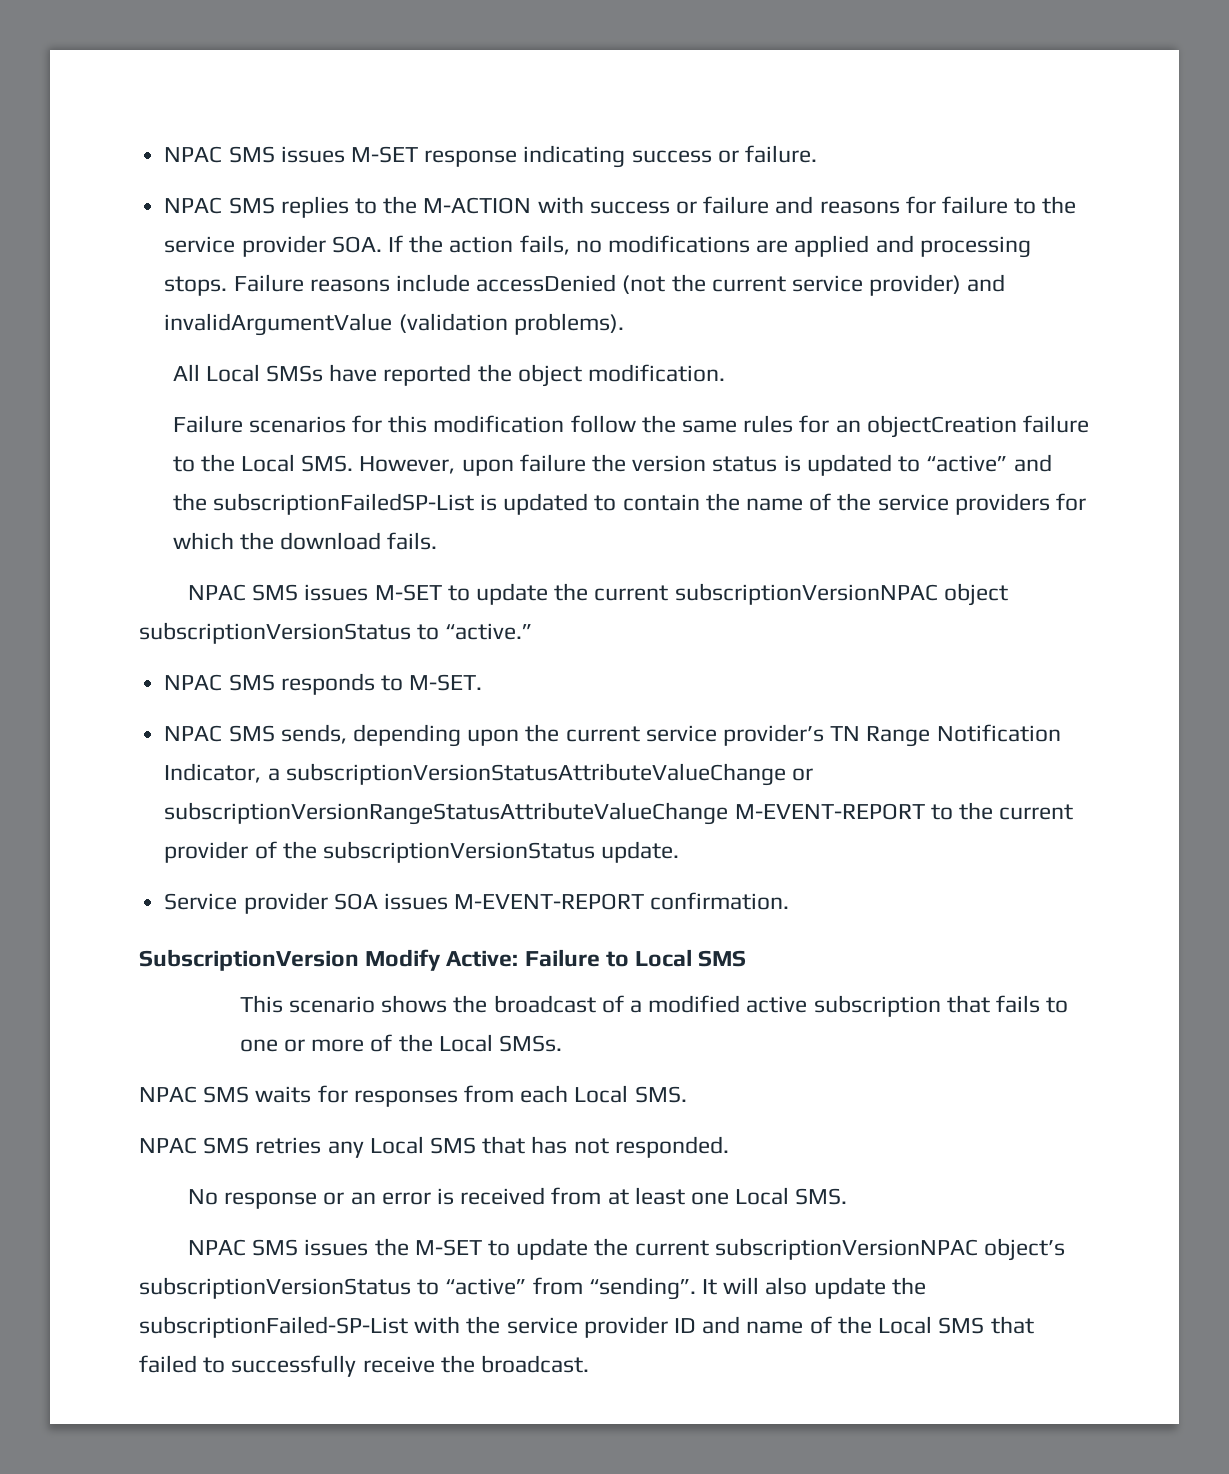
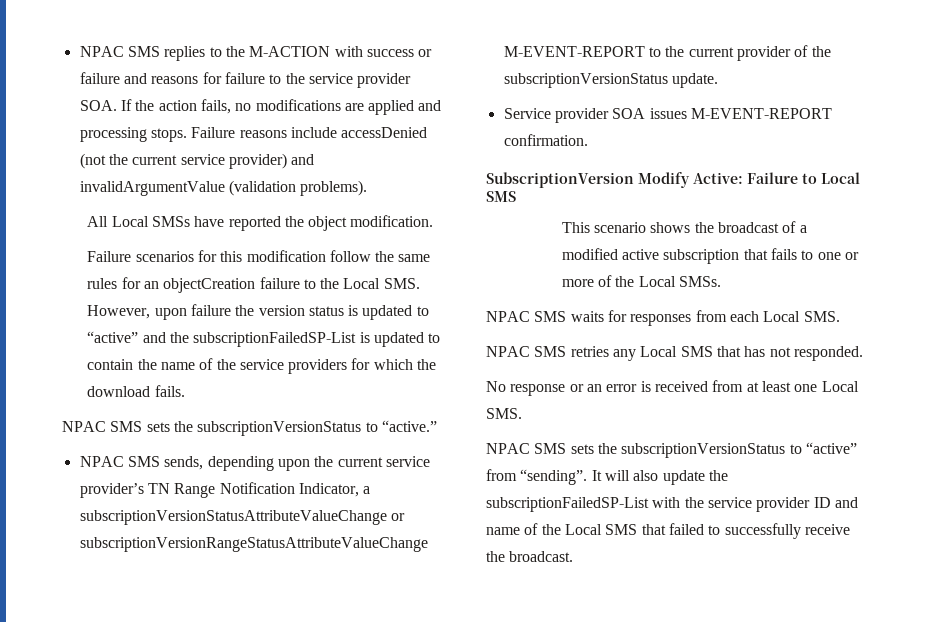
[164,145,817,168] [164,197,275,214] NPAC SMS issues M-SET response indicating success or failure. // NPAC SMS -> [79,46,160,57] NPAC SMS
[304,583,1008,606] [139,622,533,644] [164,673,483,695] issues M-SET to update the current subscriptionVersionNPAC object subscriptionVersionStatus to “active.” // NPAC SMS responds to M-SET. -> [146,420,437,436] sets the subscriptionVersionStatus to “active.”
[304,1238,1065,1261] issues the M-SET to update the current subscriptionVersionNPAC object’s -> [570,443,617,454] sets the
[139,1316,408,1338] subscriptionFailed-SP-List -> [486,497,649,512] subscriptionFailedSP-List

